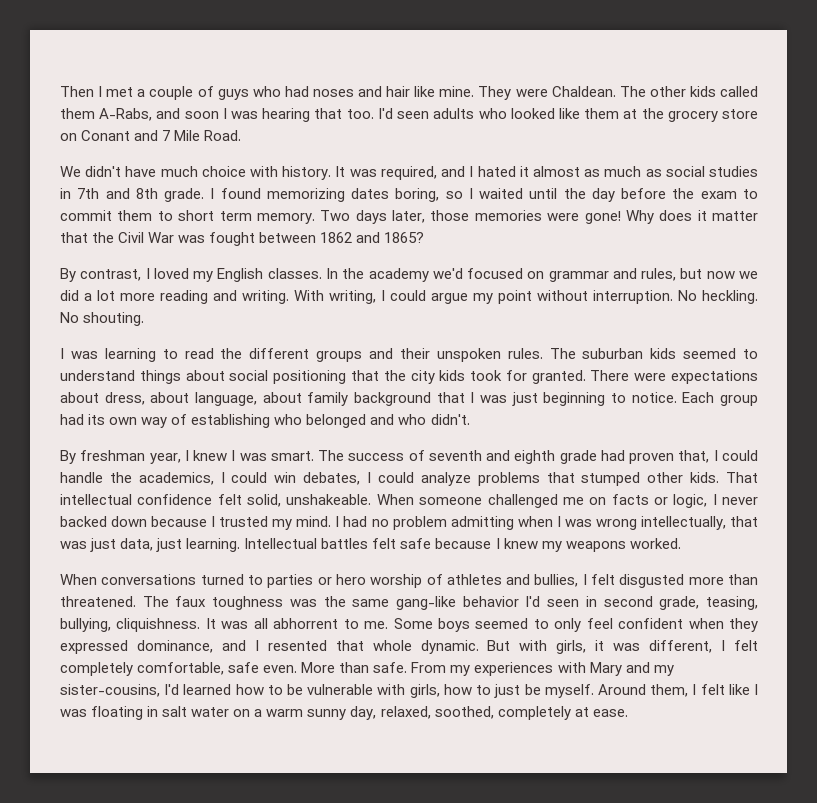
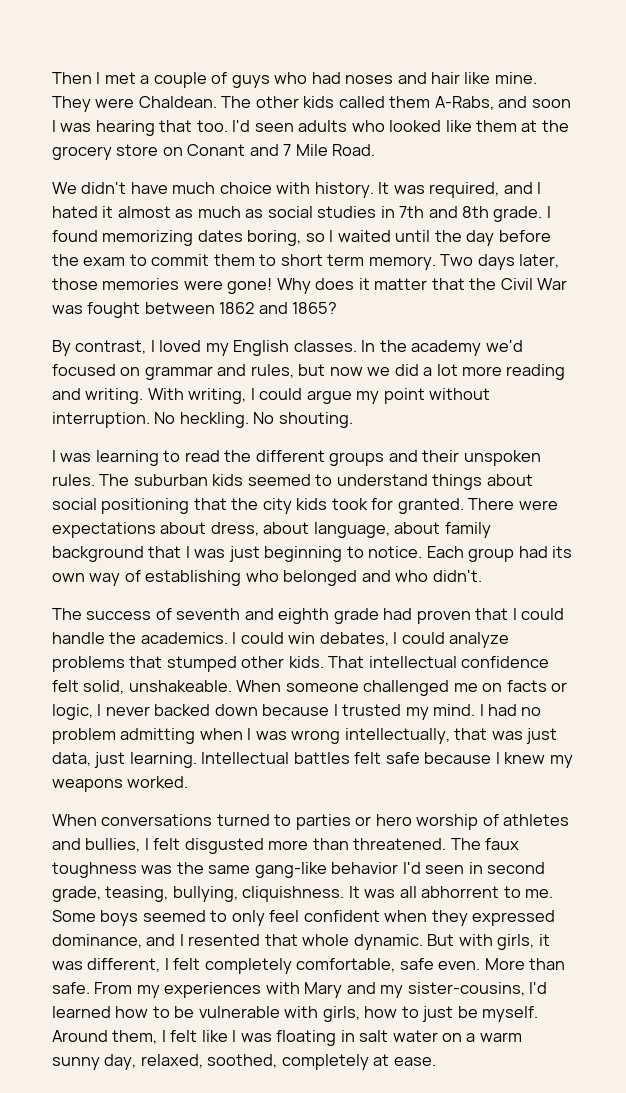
[60,450,314,464] By freshman year, I knew I was smart. -> (482, 576) none
[678,450,710,463] that, -> [475,608,509,620] that
[138,472,214,485] academics, -> [140,632,228,644] academics.

